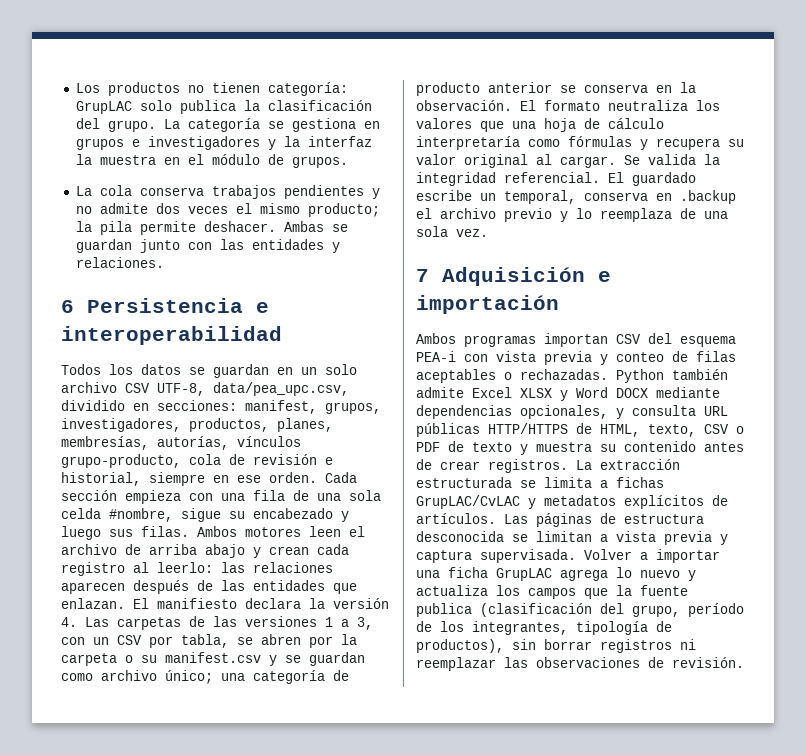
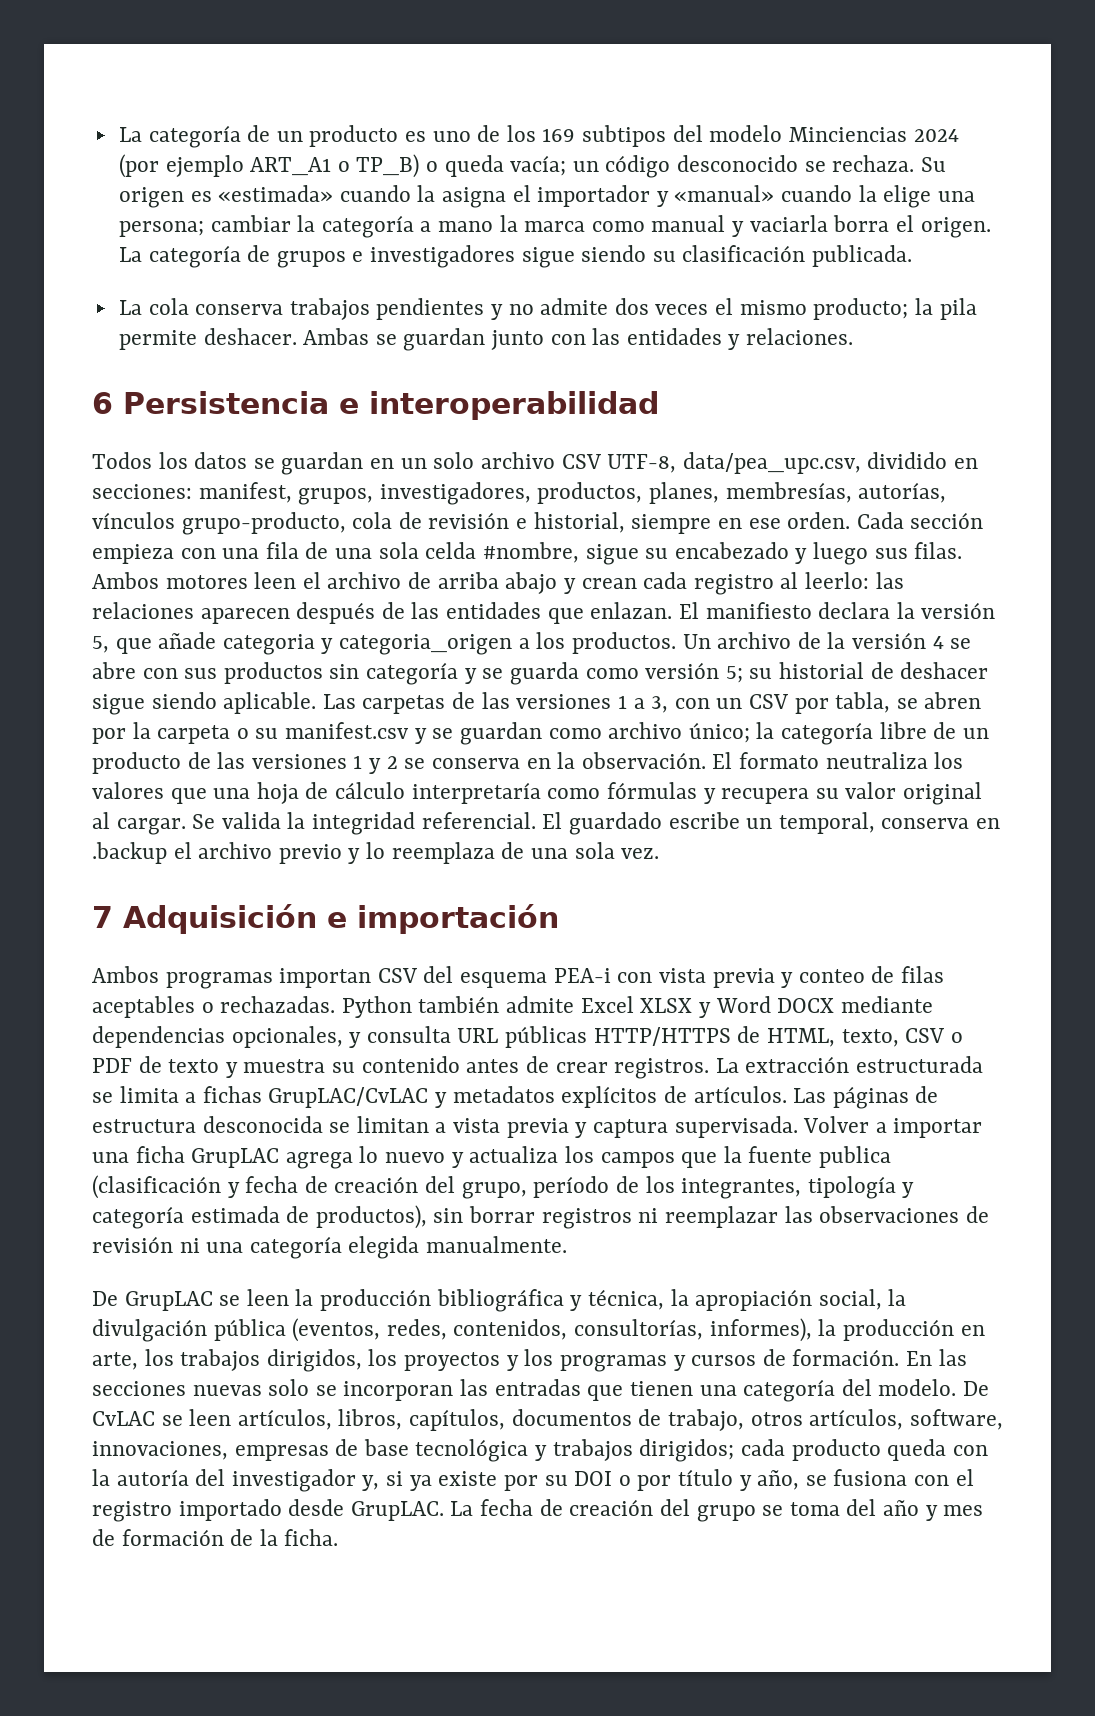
[75,82,348,96] [75,100,372,114] [75,118,380,132] [75,136,372,150] [75,154,348,168] Los productos no tienen categoría: GrupLAC solo publica la clasificación del grupo. La categoría se gestiona en grupos e investigadores y la interfaz la muestra en el módulo de grupos. -> [118,125,959,148] [118,154,946,178] [118,185,975,208] [118,215,991,238] [118,245,913,268] La categoría de un producto es uno de los 169 subtipos del modelo Minciencias 2024 (por ejemplo ART_A1 o TP_B) o queda vacía; un código desconocido se rechaza. Su origen es «estimada» cuando la asigna el importador y «manual» cuando la elige una persona; cambiar la categoría a mano la marca como manual y vaciarla borra el origen. La categoría de grupos e investigadores sigue siendo su clasificación publicada.
[61,617,77,627] 4. -> [92,632,972,655] [92,662,989,685] [92,692,317,715] 5, que añade categoria y categoria_origen a los productos. Un archivo de la versión 4 se abre con sus productos sin categoría y se guarda como versión 5; su historial de deshacer sigue siendo aplicable.
[221,670,349,684] [416,82,552,96] una categoría de producto anterior -> [756,722,989,745] [92,752,398,774] la categoría libre de un producto de las versiones 1 y 2
(592, 610) none -> [227,1176,419,1198] y fecha de creación
(648, 628) none -> [902,1182,915,1198] [92,1206,280,1229] y categoría estimada
[672,657,744,668] revisión. -> [92,1236,568,1259] [92,1289,907,1312] [92,1318,985,1342] [92,1349,967,1372] [92,1379,989,1402] [92,1409,1003,1431] [92,1439,988,1462] [92,1469,974,1492] [92,1499,984,1522] [92,1529,339,1546] revisión ni una categoría elegida manualmente. // De GrupLAC se leen la producción bibliográfica y técnica, la apropiación social, la divulgación pública (eventos, redes, contenidos, consultorías, informes), la producción en arte, los trabajos dirigidos, los proyectos y los programas y cursos de formación. En las secciones nuevas solo se incorporan las entradas que tienen una categoría del modelo. De CvLAC se leen artículos, libros, capítulos, documentos de trabajo, otros artículos, software, innovaciones, empresas de base tecnológica y trabajos dirigidos; cada producto queda con la autoría del investigador y, si ya existe por su DOI o por título y año, se fusiona con el registro importado desde GrupLAC. La fecha de creación del grupo se toma del año y mes de formación de la ficha.

